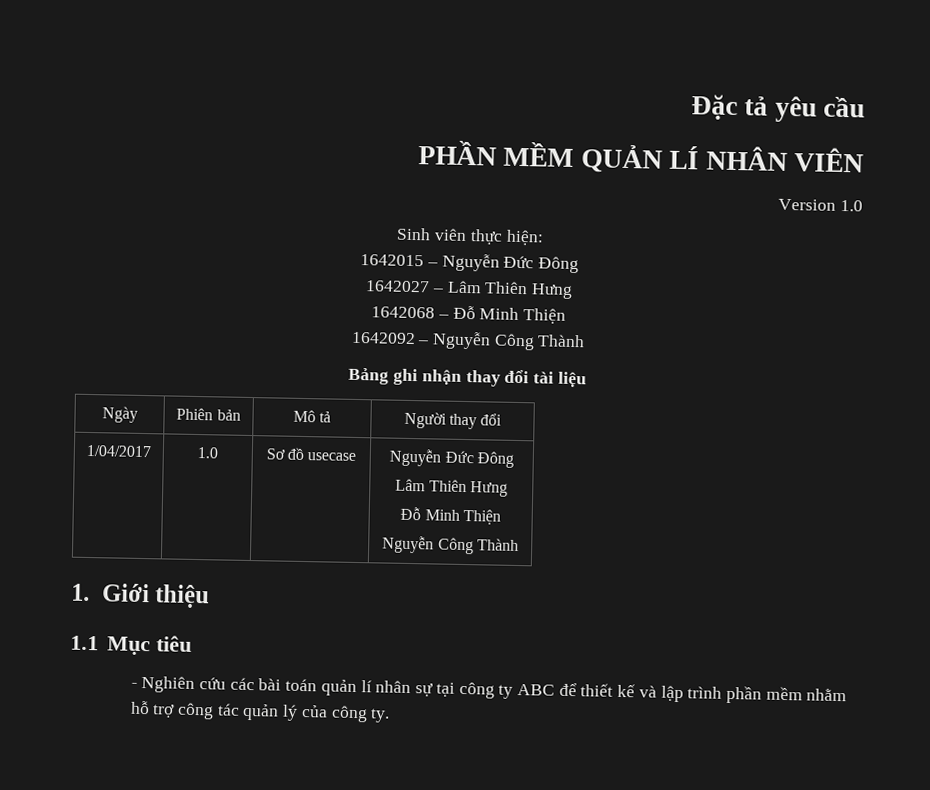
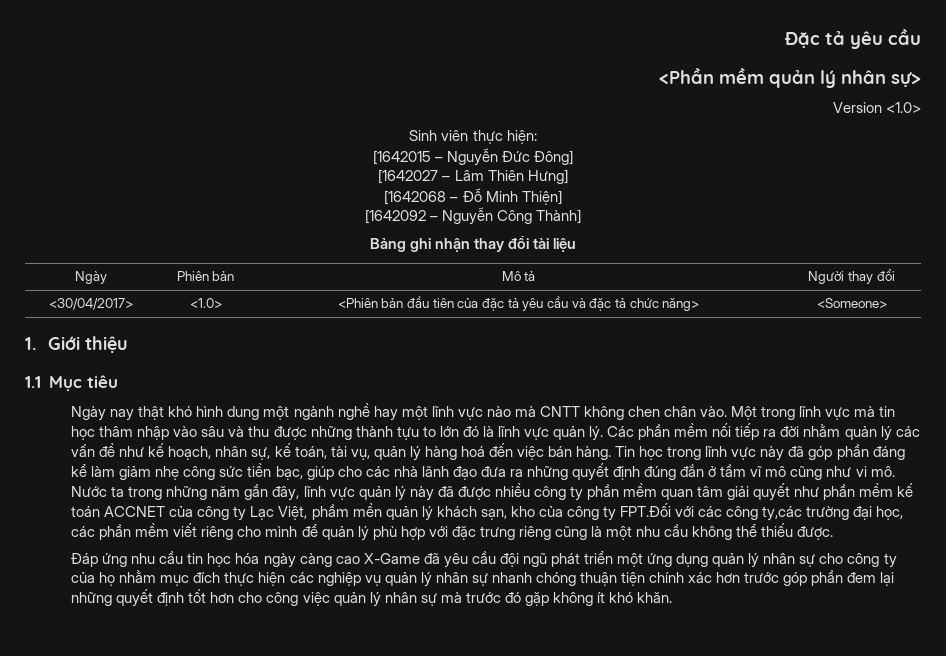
[417,140,864,174] PHẦN MỀM QUẢN LÍ NHÂN VIÊN -> [659,68,921,88] <Phần mềm quản lý nhân sự>
[840,199,863,212] 1.0 -> [886,102,921,113] <1.0>
[360,254,425,267] 1642015 -> [372,150,431,165] [1642015
[537,256,579,274] [365,280,431,293] Đông // 1642027 -> [534,150,574,165] [378,169,439,184] Đông] // [1642027
[530,283,573,299] [371,306,436,319] Hưng // 1642068 -> [527,169,568,184] [384,190,447,205] Hưng] // [1642068
[522,308,566,324] [350,331,416,345] Thiện // 1642092 -> [521,190,562,205] [364,209,426,224] Thiện] // [1642092
[537,334,586,348] Thành -> [536,209,582,224] Thành]
[86,444,151,458] [197,447,218,459] [265,447,357,461] [389,448,514,468] [395,478,508,497] [400,506,501,525] [382,535,519,555] 1/04/2017 | 1.0 | Sơ đồ usecase | Nguyễn Đức Đông // Lâm Thiên Hưng // Đỗ Minh Thiện // Nguyễn Công Thành -> [49,298,133,310] [189,298,222,308] [337,296,700,311] [816,298,887,308] <30/04/2017> | <1.0> | <Phiên bản đầu tiên của đặc tả yêu cầu và đặc tả chức năng> | <Someone>
[130,676,848,704] [129,700,391,723] - Nghiên cứu các bài toán quản lí nhân sự tại công ty ABC để thiết kế và lập trình phần mềm nhằm hỗ trợ công tác quản lý của công ty. -> [71,403,896,421] [71,423,920,441] [71,443,905,461] [71,463,895,481] [71,483,914,501] [71,503,904,521] [71,523,834,541] [71,551,897,568] [71,570,895,587] [71,589,673,607] Ngày nay thật khó hình dung một ngành nghề hay một lĩnh vực nào mà CNTT không chen chân vào. Một trong lĩnh vực mà tin học thâm nhập vào sâu và thu được những thành tựu to lớn đó là lĩnh vực quản lý. Các phần mềm nối tiếp ra đời nhằm quản lý các vấn đề như kế hoạch, nhân sự, kế toán, tài vụ, quản lý hàng hoá đến việc bán hàng. Tin học trong lĩnh vực này đã góp phần đáng kể làm giảm nhẹ công sức tiền bạc, giúp cho các nhà lãnh đạo đưa ra những quyết định đúng đắn ở tầm vĩ mô cũng như vi mô. Nước ta trong những năm gần đây, lĩnh vực quản lý này đã được nhiều công ty phần mềm quan tâm giải quyết như phần mềm kế toán ACCNET của công ty Lạc Việt, phầm mền quản lý khách sạn, kho của công ty FPT.Đối với các công ty,các trường đại học, các phần mềm viết riêng cho mình để quản lý phù hợp với đặc trưng riêng cũng là một nhu cầu không thể thiếu được. // Đáp ứng nhu cầu tin học hóa ngày càng cao X-Game đã yêu cầu đội ngũ phát triển một ứng dụng quản lý nhân sự cho công ty của họ nhằm mục đích thực hiện các nghiệp vụ quản lý nhân sự nhanh chóng thuận tiện chính xác hơn trước góp phần đem lại những quyết định tốt hơn cho công việc quản lý nhân sự mà trước đó gặp không ít khó khăn.

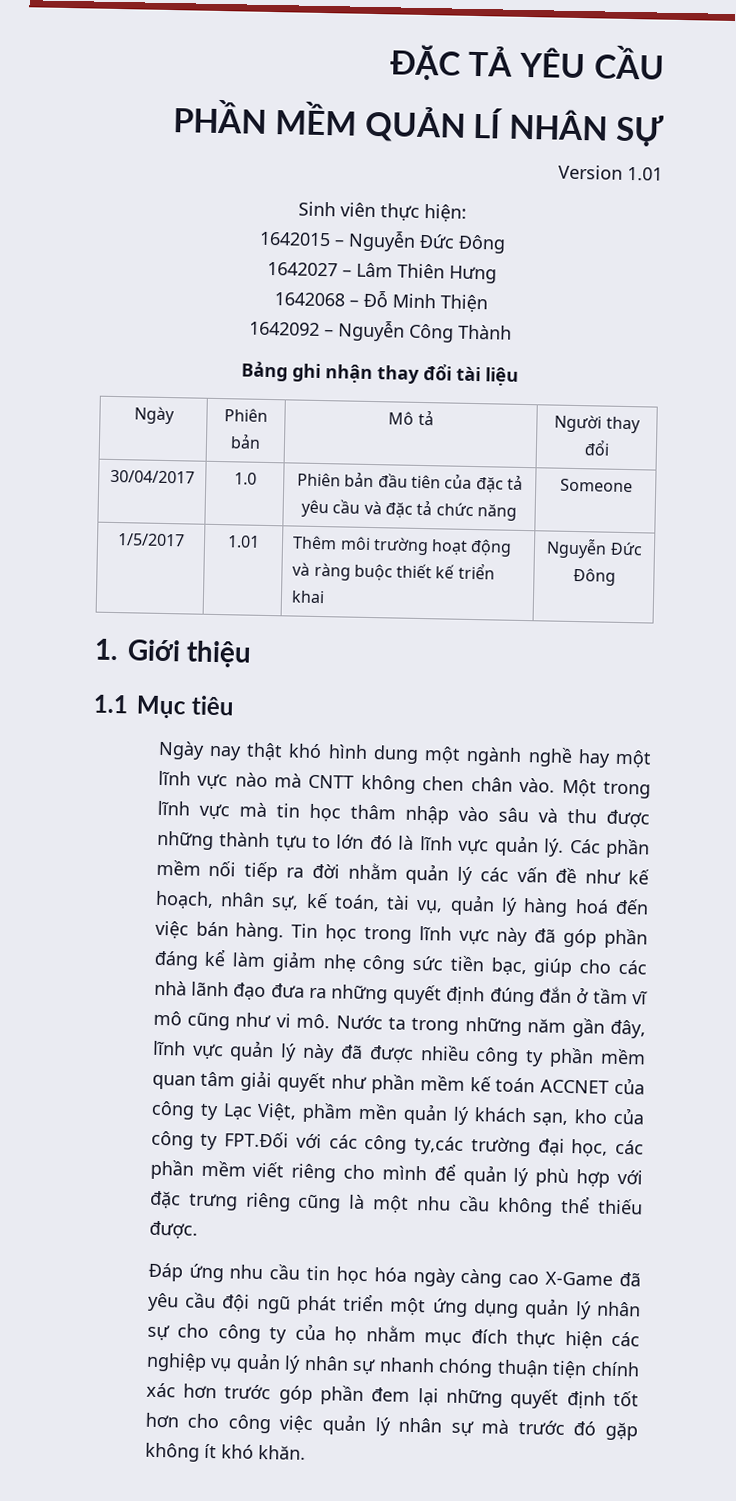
[784,29,921,49] [659,68,921,88] Đặc tả yêu cầu // <Phần mềm quản lý nhân sự> -> [388,44,665,81] [173,99,665,147] ĐẶC TẢ YÊU CẦU // PHẦN MỀM QUẢN LÍ NHÂN SỰ
[886,102,921,113] <1.0> -> [627,166,663,181] 1.01
[372,150,431,165] [1642015 -> [258,231,331,247] 1642015
[534,150,574,165] [378,169,439,184] Đông] // [1642027 -> [457,234,506,254] [266,261,338,277] Đông // 1642027
[527,169,568,184] [384,190,447,205] Hưng] // [1642068 -> [448,265,497,284] [273,292,345,307] Hưng // 1642068
[521,190,562,205] [364,209,426,224] Thiện] // [1642092 -> [439,294,488,313] [249,321,320,336] Thiện // 1642092
[536,209,582,224] Thành] -> [458,324,512,340] Thành
[49,298,133,310] [189,298,222,308] [337,298,378,308] <30/04/2017> | <1.0> | <Phiên -> [110,469,195,484] [233,472,257,485] [297,472,342,487] 30/04/2017 | 1.0 | Phiên
[662,298,700,311] [816,298,887,308] năng> | <Someone> -> [476,504,517,521] [559,478,633,493] [117,533,185,547] [227,535,260,548] [292,535,513,557] [292,562,495,581] [291,590,326,604] [546,538,643,559] [572,567,616,586] năng | Someone // 1/5/2017 | 1.01 | Thêm môi trường hoạt động và ràng buộc thiết kế triển khai | Nguyễn Đức Đông

